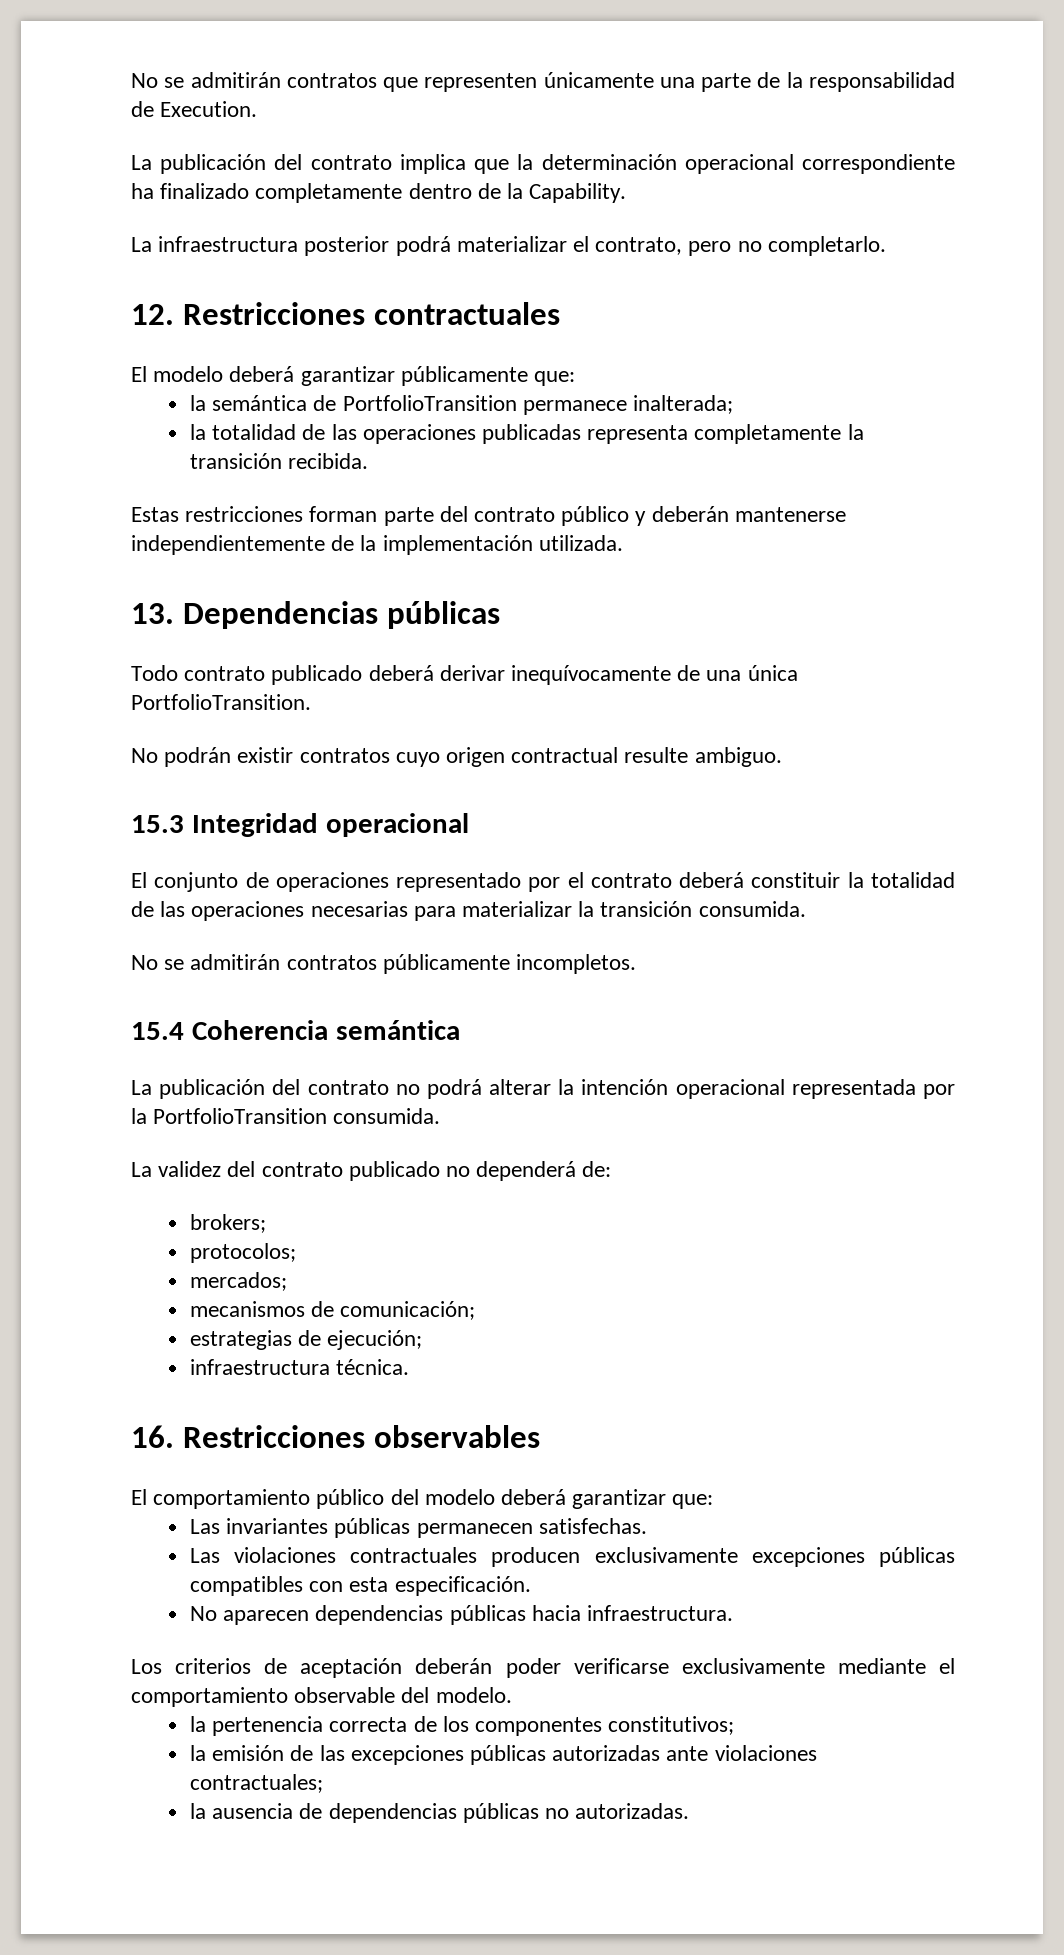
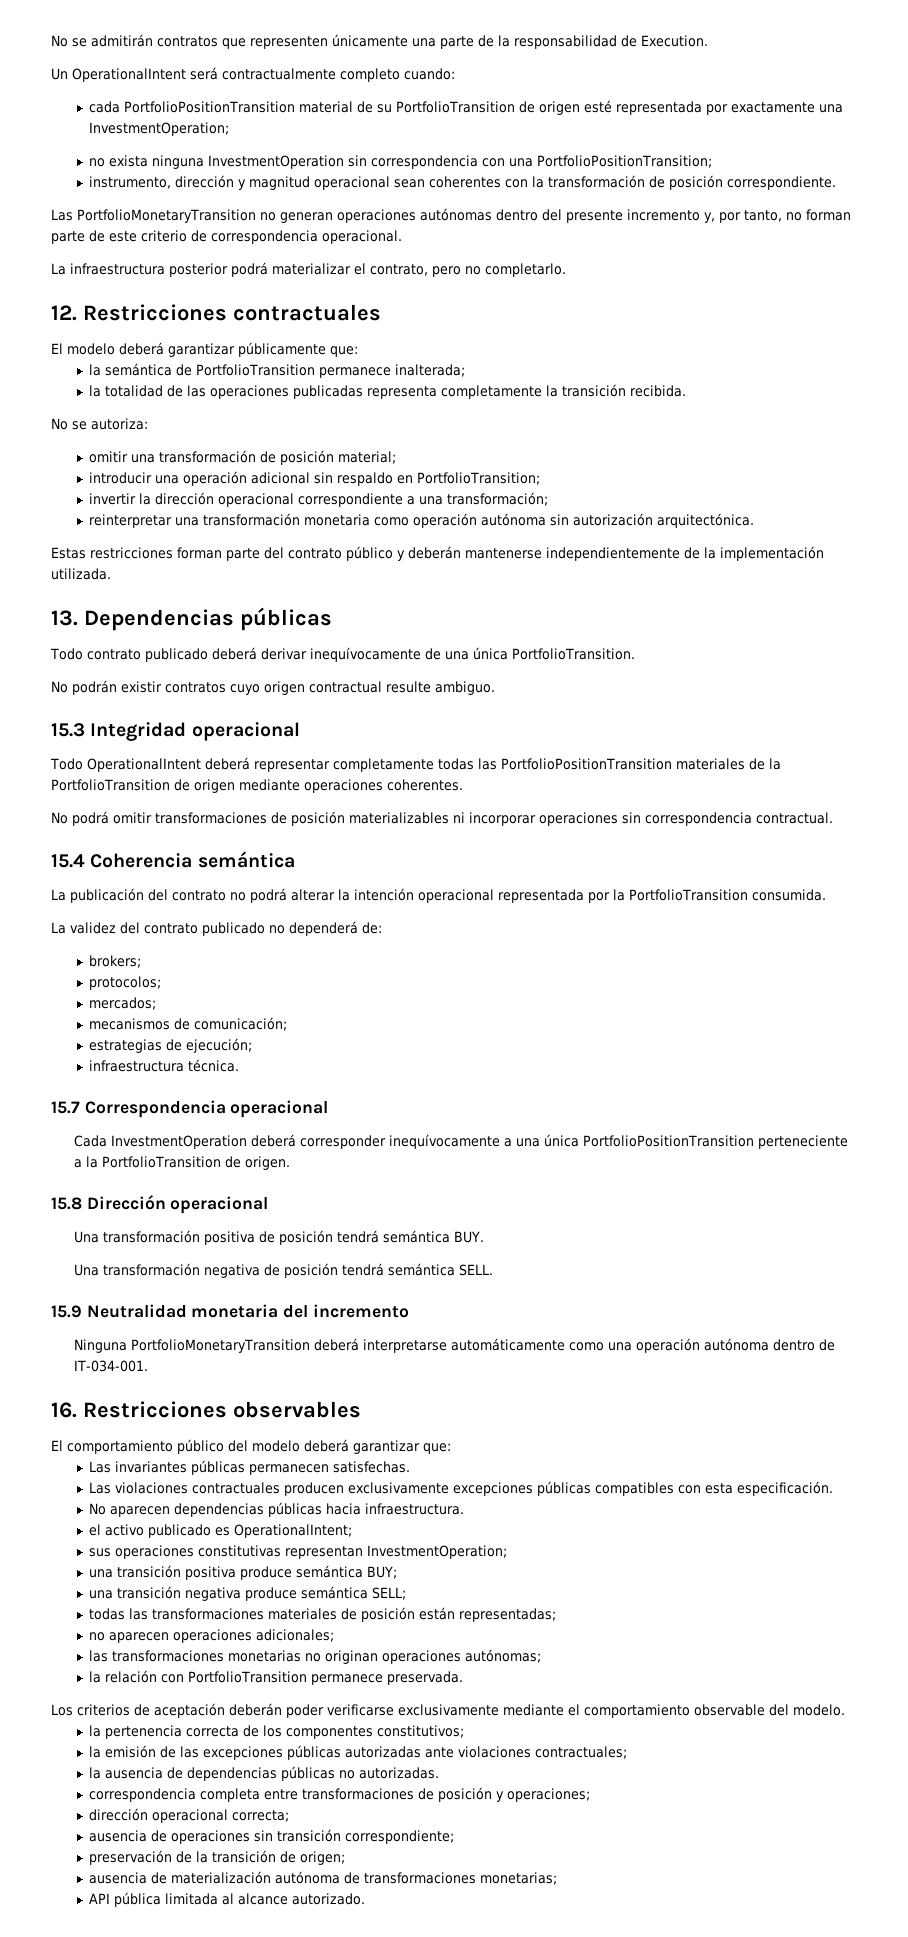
[131,154,955,174] [131,183,627,203] La publicación del contrato implica que la determinación operacional correspondiente ha finalizado completamente dentro de la Capability. -> [51,67,455,82] [89,100,844,115] [89,122,230,136] [89,155,713,169] [89,175,837,190] [51,208,851,223] [51,230,402,244] Un OperationalIntent será contractualmente completo cuando: // cada PortfolioPositionTransition material de su PortfolioTransition de origen esté representada por exactamente una InvestmentOperation; // no exista ninguna InvestmentOperation sin correspondencia con una PortfolioPositionTransition; // instrumento, dirección y magnitud operacional sean coherentes con la transformación de posición correspondiente. // Las PortfolioMonetaryTransition no generan operaciones autónomas dentro del presente incremento y, por tanto, no forman parte de este criterio de correspondencia operacional.
(369, 461) none -> [51,418,148,430] [89,450,397,465] [89,471,541,486] [89,492,549,507] [89,513,755,528] // No se autoriza: // omitir una transformación de posición material; // introducir una operación adicional sin respaldo en PortfolioTransition; // invertir la dirección operacional correspondiente a una transformación; // reinterpretar una transformación monetaria como operación autónoma sin autorización arquitectónica.
[131,872,955,892] [131,901,806,921] [131,954,637,974] El conjunto de operaciones representado por el contrato deberá constituir la totalidad de las operaciones necesarias para materializar la transición consumida. // No se admitirán contratos públicamente incompletos. -> [50,757,781,772] [51,779,463,793] [51,811,833,826] Todo OperationalIntent deberá representar completamente todas las PortfolioPositionTransition materiales de la PortfolioTransition de origen mediante operaciones coherentes. // No podrá omitir transformaciones de posición materializables ni incorporar operaciones sin correspondencia contractual.
(410, 1367) none -> [51,1100,329,1118] [74,1134,849,1149] [74,1156,291,1170] [51,1195,269,1214] [74,1230,485,1245] [74,1263,494,1278] [51,1304,409,1318] [74,1338,836,1353] [74,1360,149,1372] // 15.7 Correspondencia operacional // Cada InvestmentOperation deberá corresponder inequívocamente a una única PortfolioPositionTransition perteneciente a la PortfolioTransition de origen. // 15.8 Dirección operacional // Una transformación positiva de posición tendrá semántica BUY. // Una transformación negativa de posición tendrá semántica SELL. // 15.9 Neutralidad monetaria del incremento // Ninguna PortfolioMonetaryTransition deberá interpretarse automáticamente como una operación autónoma dentro de IT-034-001.
(733, 1613) none -> [89,1524,353,1538] [89,1545,508,1559] [89,1565,398,1580] [89,1586,407,1601] [89,1607,557,1622] [89,1629,335,1643] [89,1649,542,1664] [89,1670,464,1685] // el activo publicado es OperationalIntent; // sus operaciones constitutivas representan InvestmentOperation; // una transición positiva produce semántica BUY; // una transición negativa produce semántica SELL; // todas las transformaciones materiales de posición están representadas; // no aparecen operaciones adicionales; // las transformaciones monetarias no originan operaciones autónomas; // la relación con PortfolioTransition permanece preservada.
(690, 1811) none -> [89,1787,591,1802] [89,1808,290,1823] [89,1829,455,1844] [89,1850,346,1865] [89,1871,558,1885] [89,1892,366,1907] // correspondencia completa entre transformaciones de posición y operaciones; // dirección operacional correcta; // ausencia de operaciones sin transición correspondiente; // preservación de la transición de origen; // ausencia de materialización autónoma de transformaciones monetarias; // API pública limitada al alcance autorizado.

